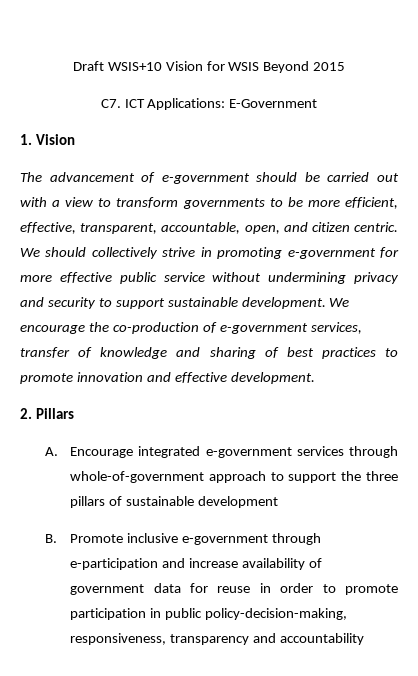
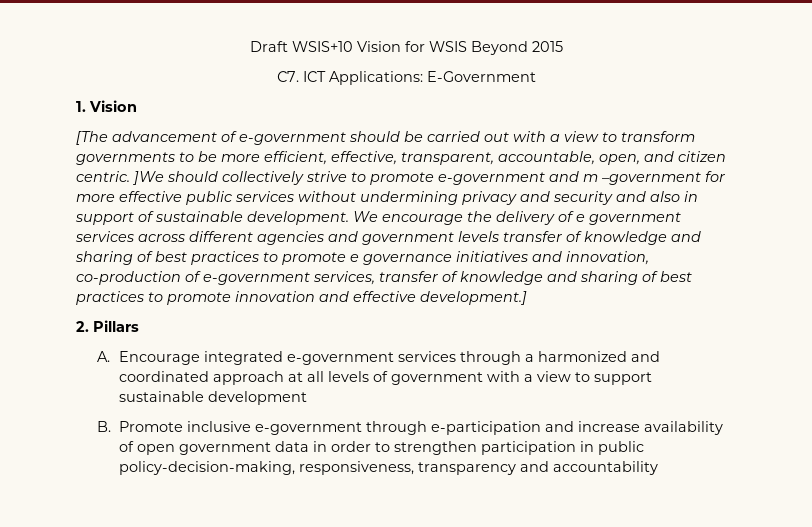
[20,172,42,182] The -> [76,131,108,145] [The
[20,248,40,257] We -> [132,171,164,185] ]We
[200,247,376,259] in promoting e-government -> [351,171,701,185] to promote e-government and m –government
[163,272,205,282] service -> [235,191,294,202] services
[98,298,165,309] to support -> [616,191,698,202] [75,211,154,225] and also in support of
(109, 327) none -> [496,211,681,225] [75,231,701,245] [75,251,649,265] delivery of e government services across different agencies and government levels transfer of knowledge and sharing of best practices to promote e governance initiatives and innovation,
[230,372,315,384] development. -> [420,291,527,305] development.]
[70,471,398,483] [70,496,123,508] whole-of-government approach to support the three pillars of -> [524,351,660,362] [118,371,652,385] a harmonized and coordinated approach at all levels of government with a view to support
(322, 563) none -> [136,444,175,455] open
[189,583,251,593] for reuse -> (309, 446) none
[345,584,399,595] promote -> [393,441,477,455] strengthen

